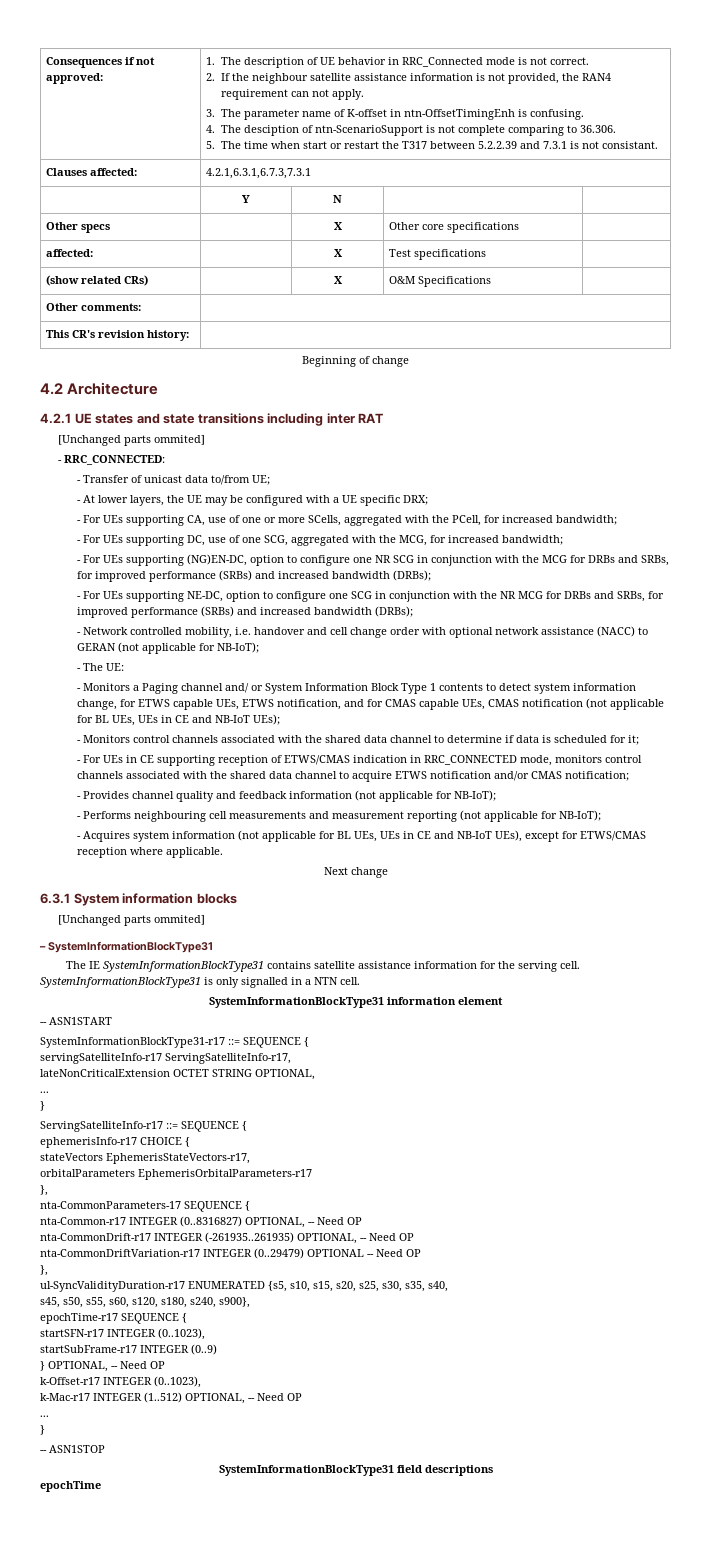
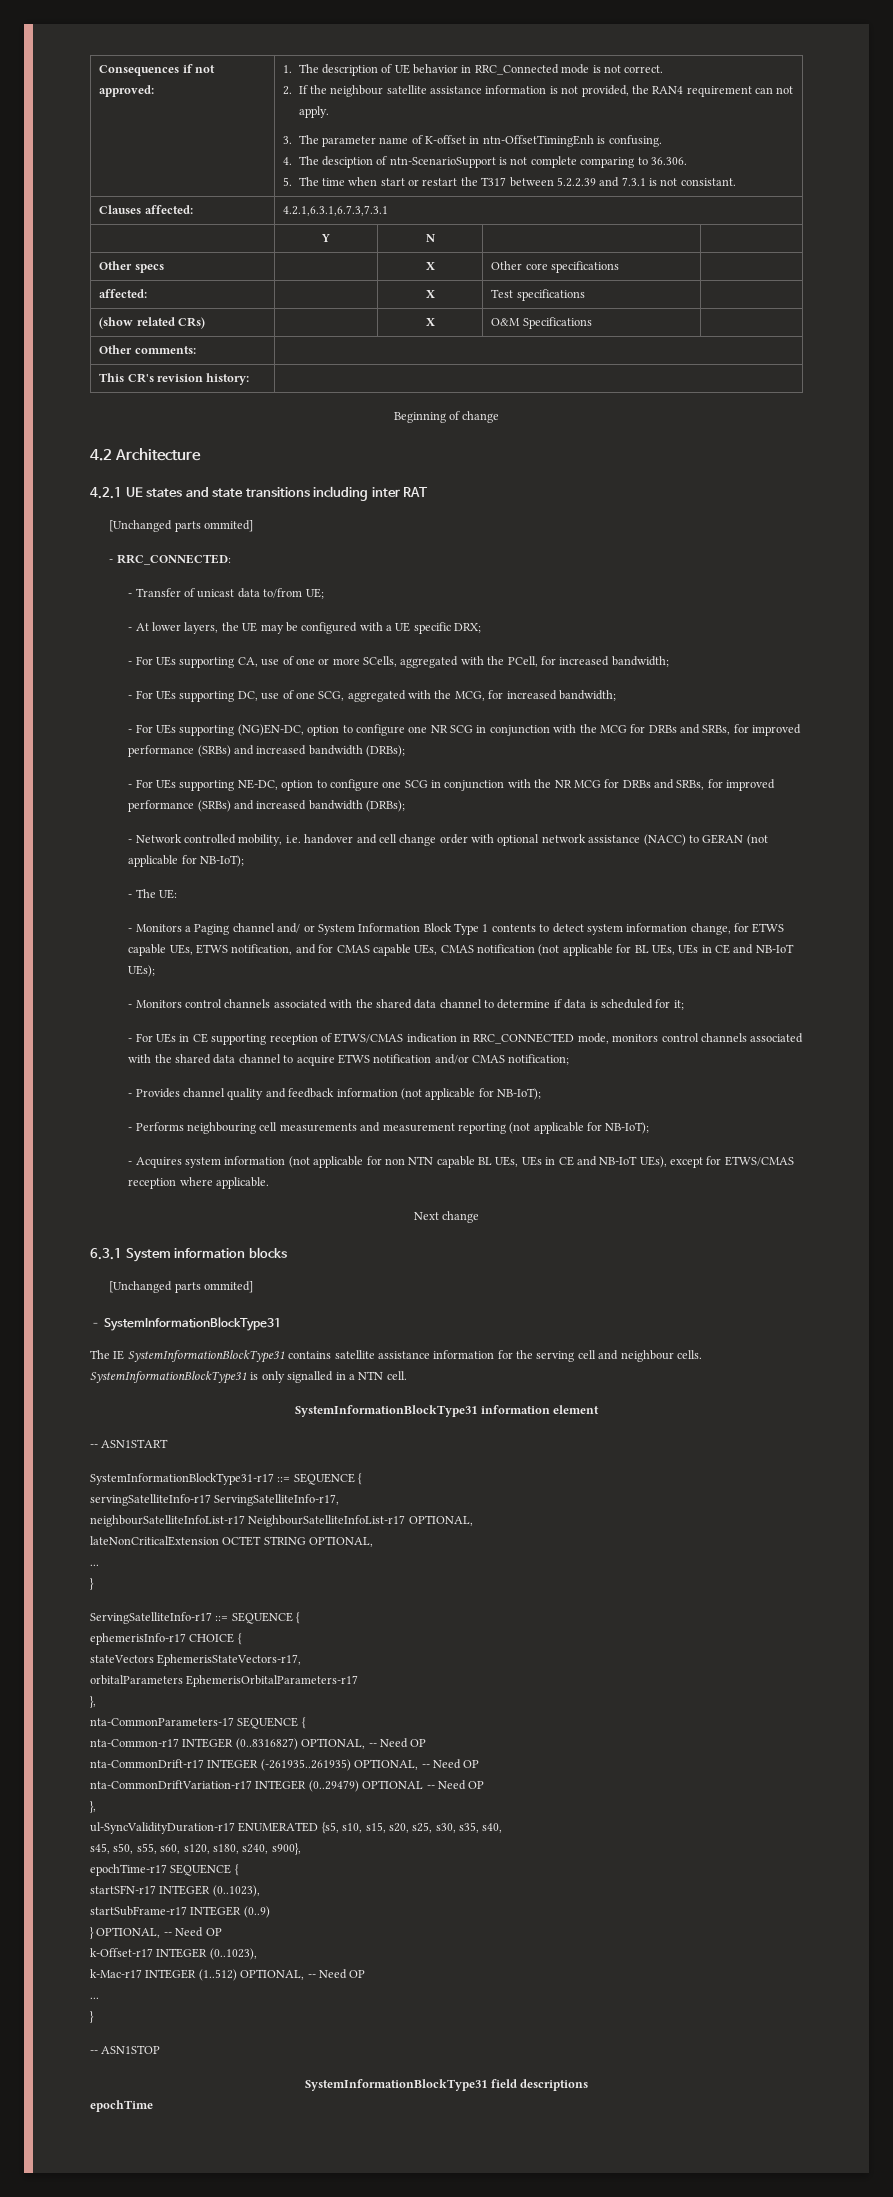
(335, 835) none -> [384,1156,475,1168] non NTN capable
[560,961,581,969] cell. -> [577,1350,702,1362] cell and neighbour cells.
(291, 1058) none -> [90,1515,473,1527] // neighbourSatelliteInfoList-r17 NeighbourSatelliteInfoList-r17 OPTIONAL,

